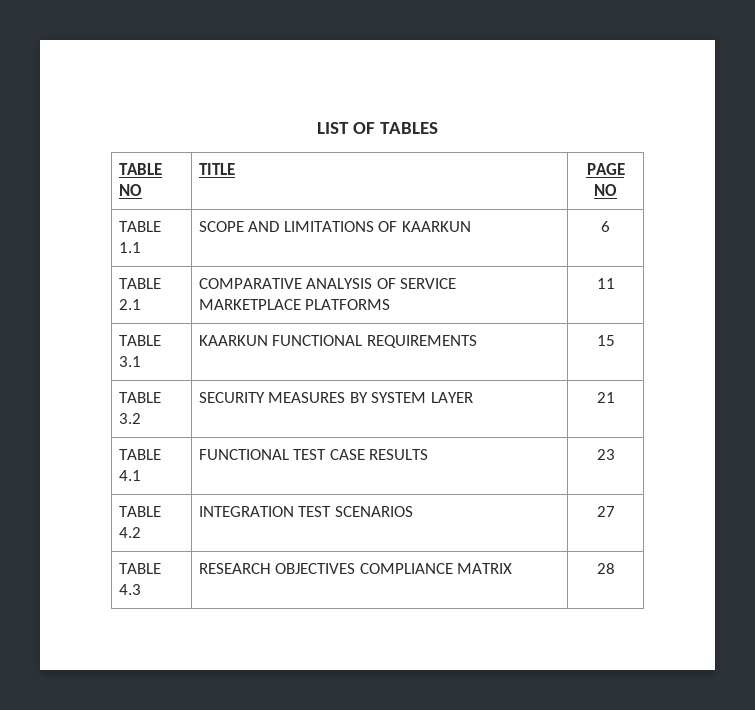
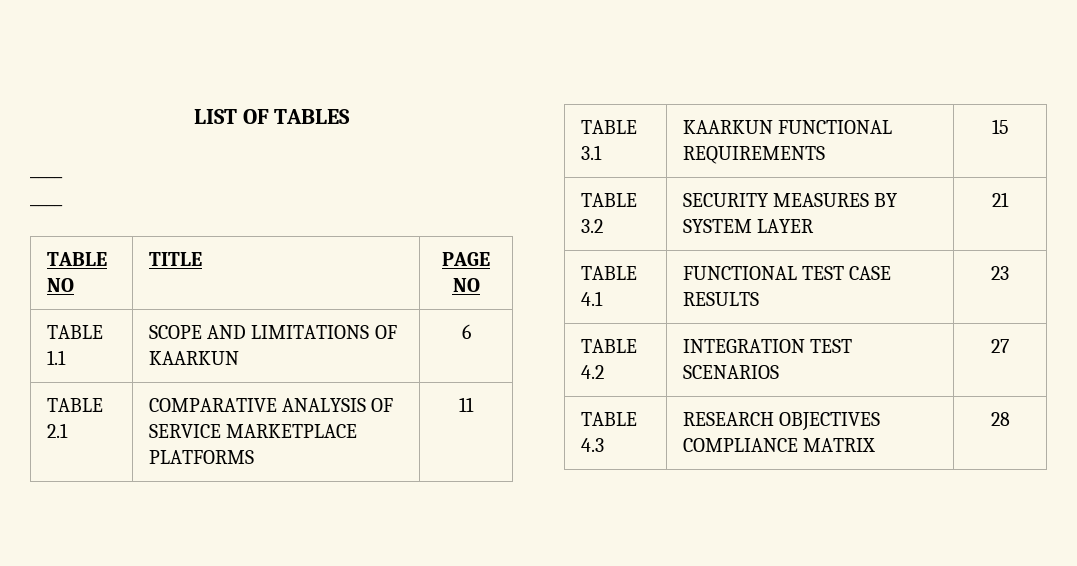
(438, 128) none -> [30,176,63,179] [30,204,63,207] // ____ // ____

